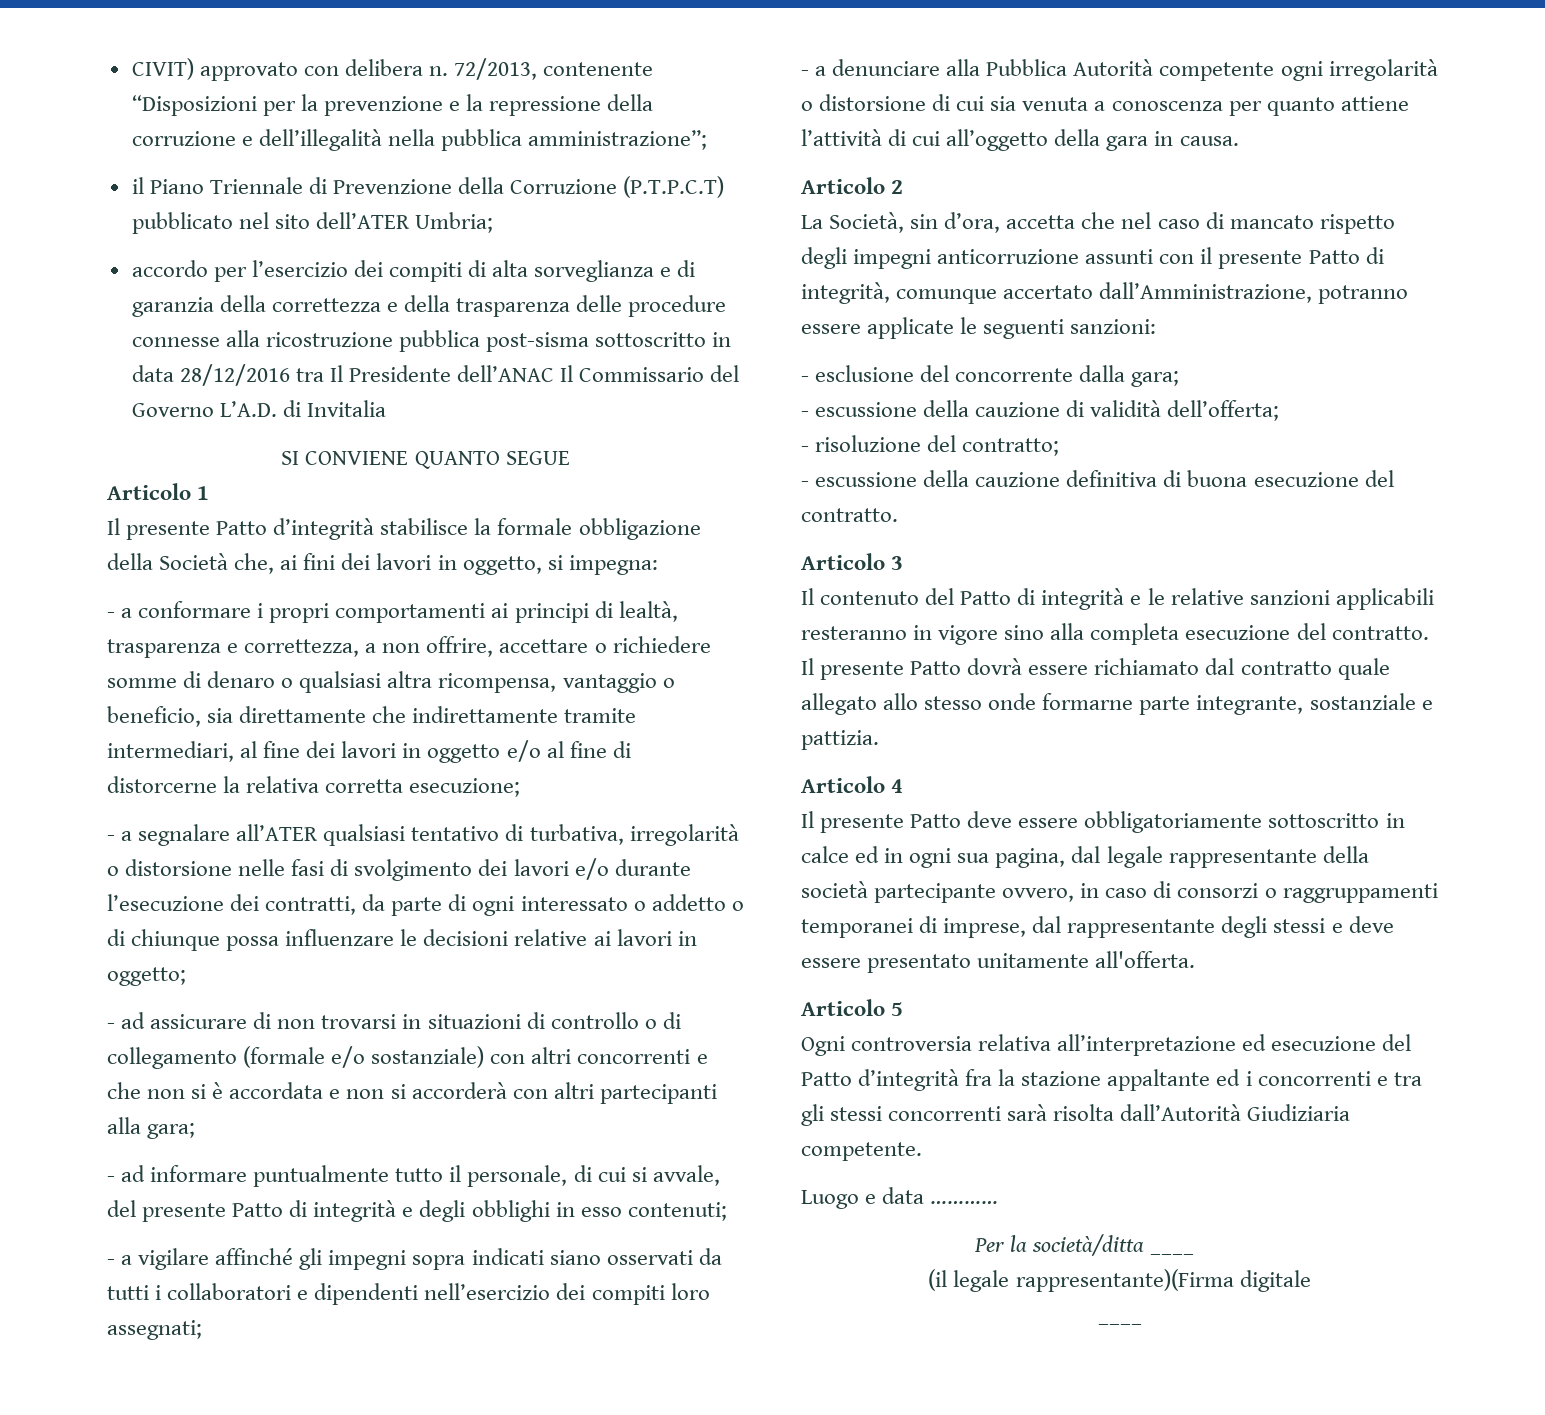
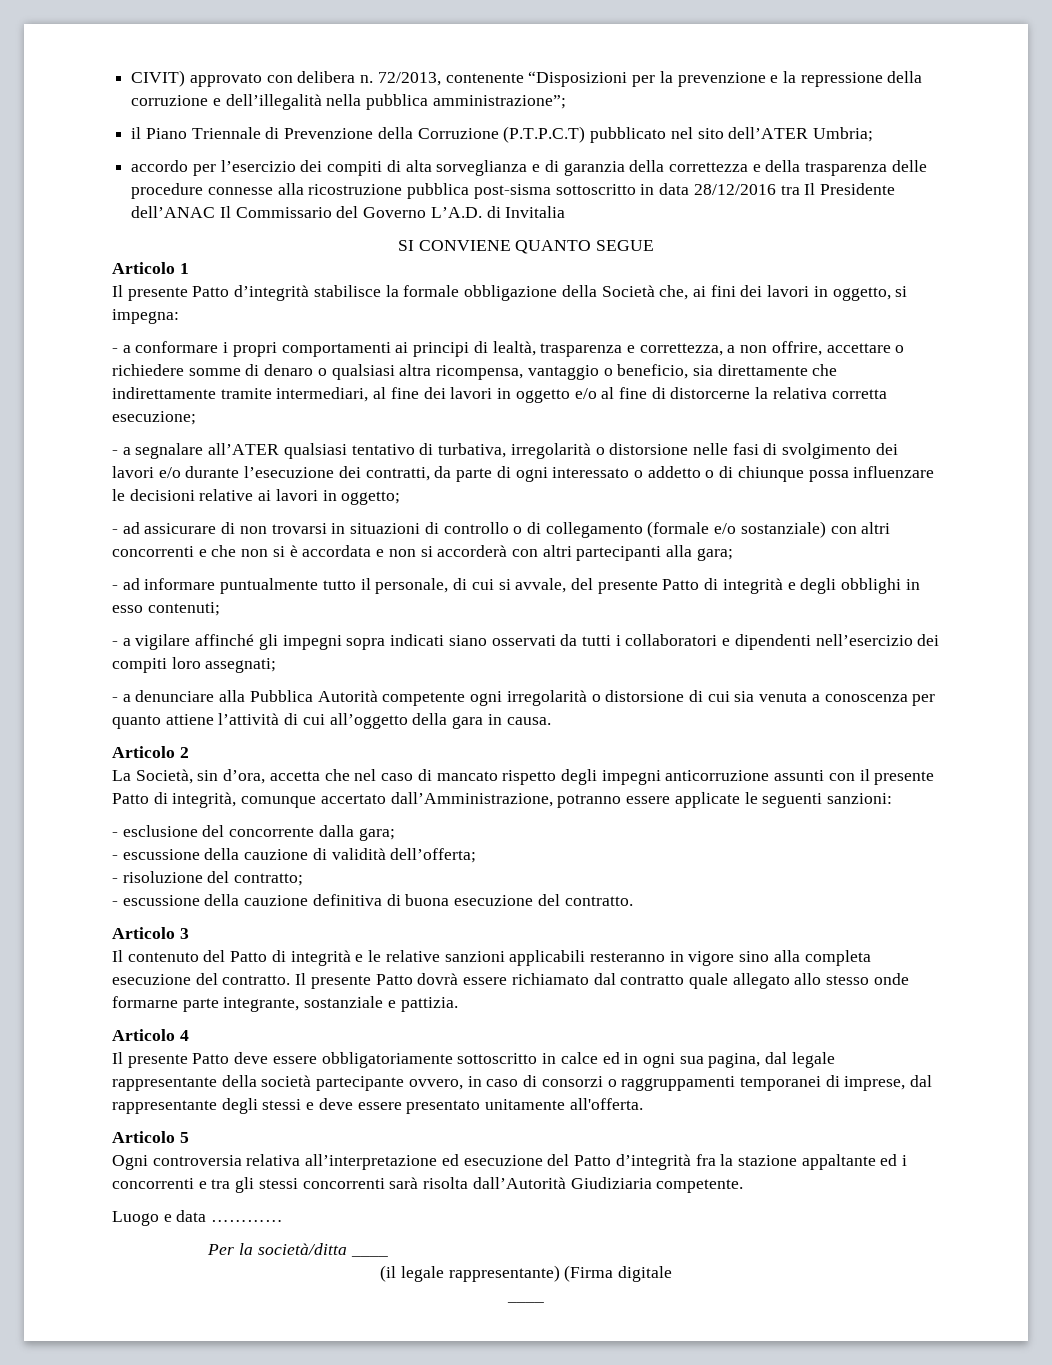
[1015,1269,1234,1292] rappresentante)(Firma -> [448,1265,614,1282] rappresentante) (Firma

